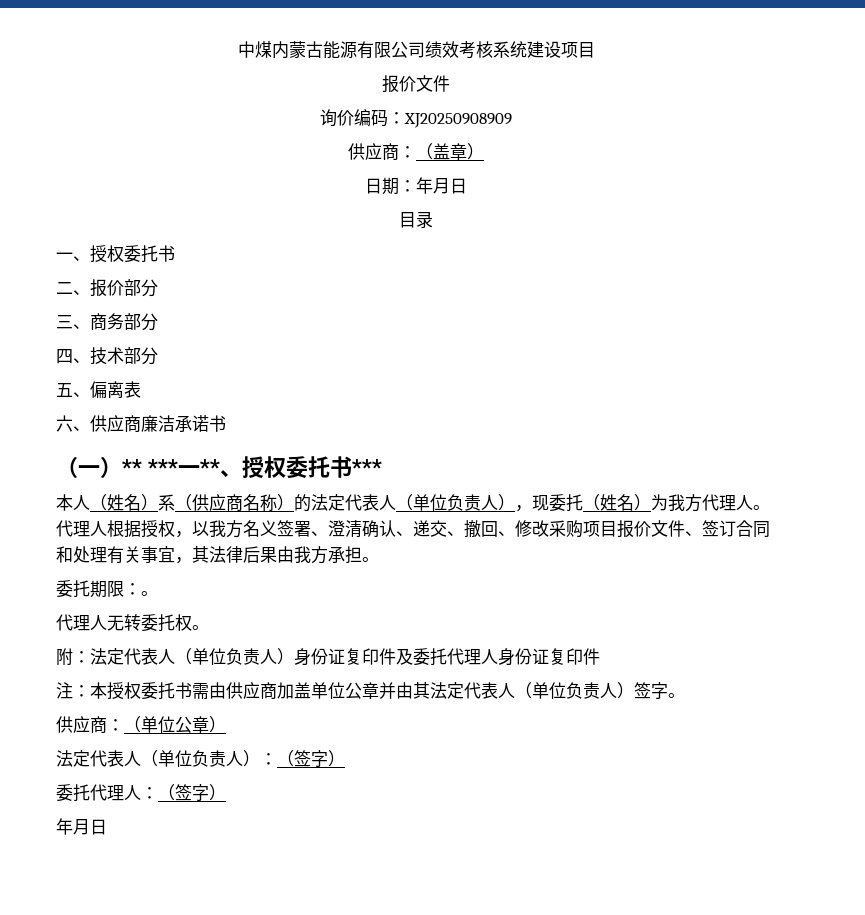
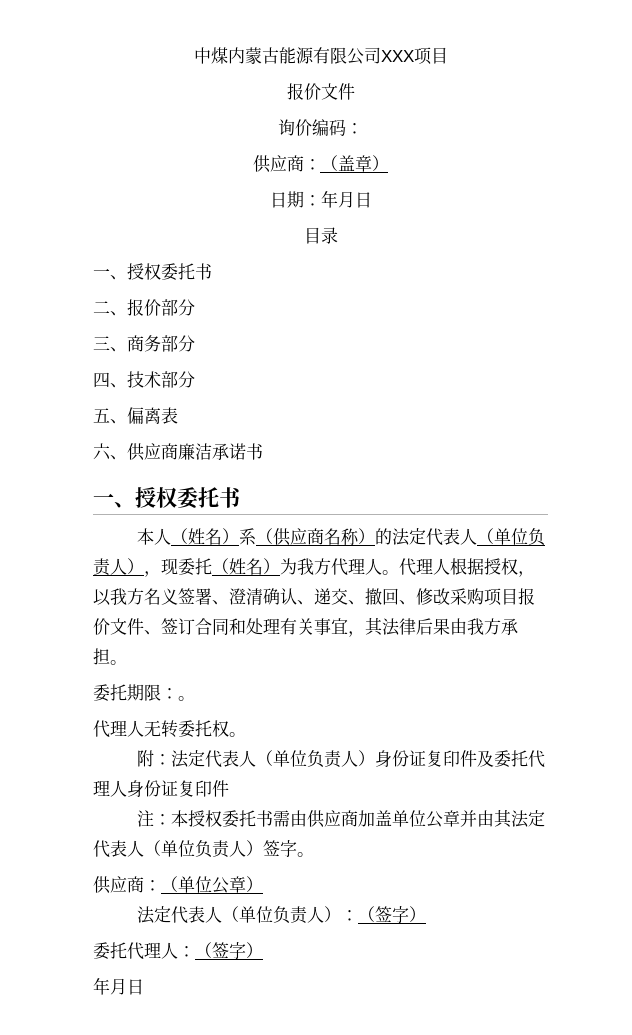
[424,41,561,59] 绩效考核系统建设 -> [380,50,414,62] XXX
[404,113,512,128] XJ20250908909 -> (363, 128) none
[56,456,382,478] （一）** ***一**、授权委托书*** -> [93,487,241,509] 一、授权委托书

